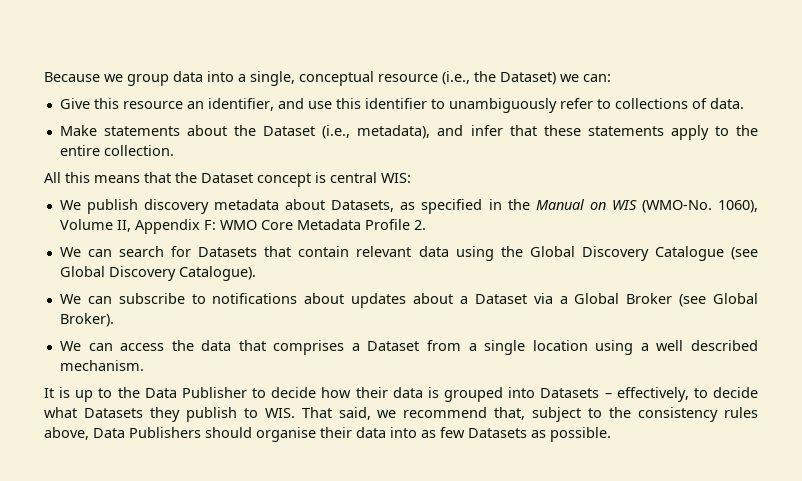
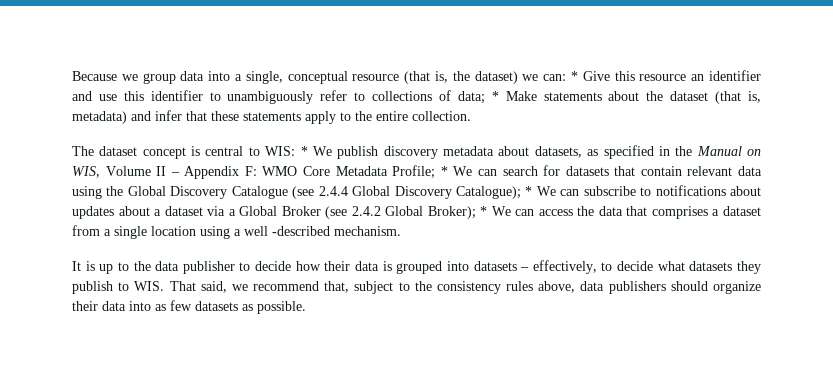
[442,71,556,85] (i.e., the Dataset) -> [404,71,518,84] (that is, the dataset)
(611, 78) // -> [571,71,579,81] *
[207,98,274,111] identifier, -> [709,70,761,81] identifier
[709,98,744,109] data. // -> [457,91,499,104] data; *
[263,125,431,139] Dataset (i.e., metadata), -> [670,91,762,104] [72,111,127,124] dataset (that is, metadata)
[44,172,253,183] All this means that the Dataset -> [72,146,138,156] The dataset
(377, 177) none -> [248,147,260,156] to
(411, 178) // -> [300,146,308,156] *
[331,200,395,212] Datasets, -> [534,146,582,158] datasets,
[611,200,759,213] [59,219,131,232] WIS (WMO-No. 1060), Volume II, -> [72,166,180,178] WIS, Volume II –
[364,219,426,230] Profile 2. // -> [392,165,448,179] Profile; *
[198,247,258,257] Datasets -> [565,166,609,176] datasets
[59,266,256,281] Global Discovery Catalogue). // -> [318,186,533,199] 2.4.4 Global Discovery Catalogue); *
[474,294,527,304] Dataset -> [164,206,203,216] dataset
[713,293,758,304] [59,313,114,327] Global Broker). // -> [351,206,488,219] 2.4.2 Global Broker); *
[367,341,420,351] Dataset -> [722,206,761,216] dataset
[690,340,758,351] described -> [272,226,330,236] -described
[144,387,247,398] Data Publisher -> [155,261,235,274] data publisher
[540,388,600,398] Datasets -> [473,261,517,271] datasets
[83,408,143,418] Datasets -> [689,261,733,271] datasets
[93,427,316,442] Data Publishers should organise -> [580,281,761,294] data publishers should organize
[468,428,527,438] Datasets -> [195,301,238,311] datasets

